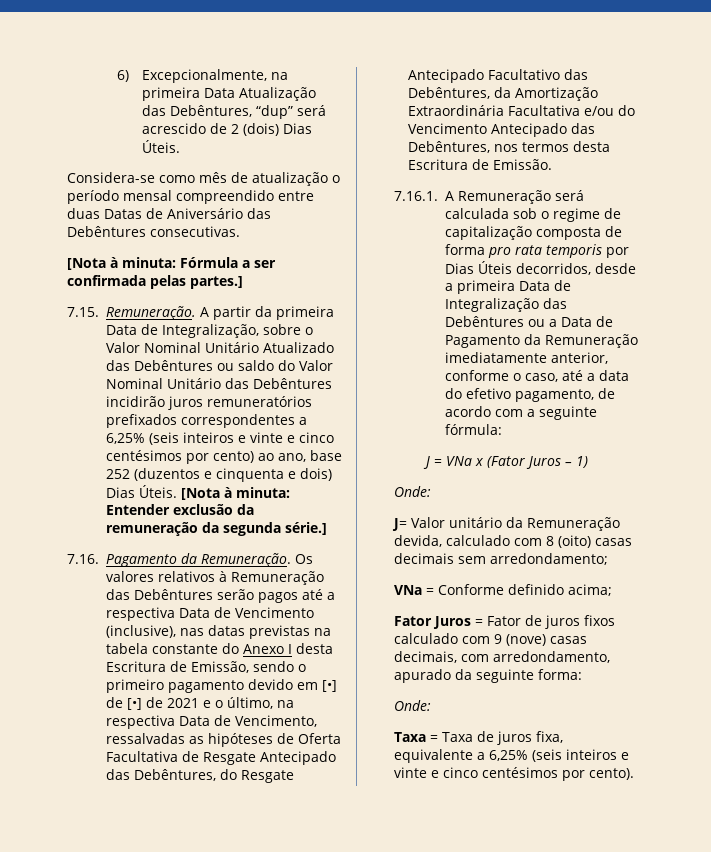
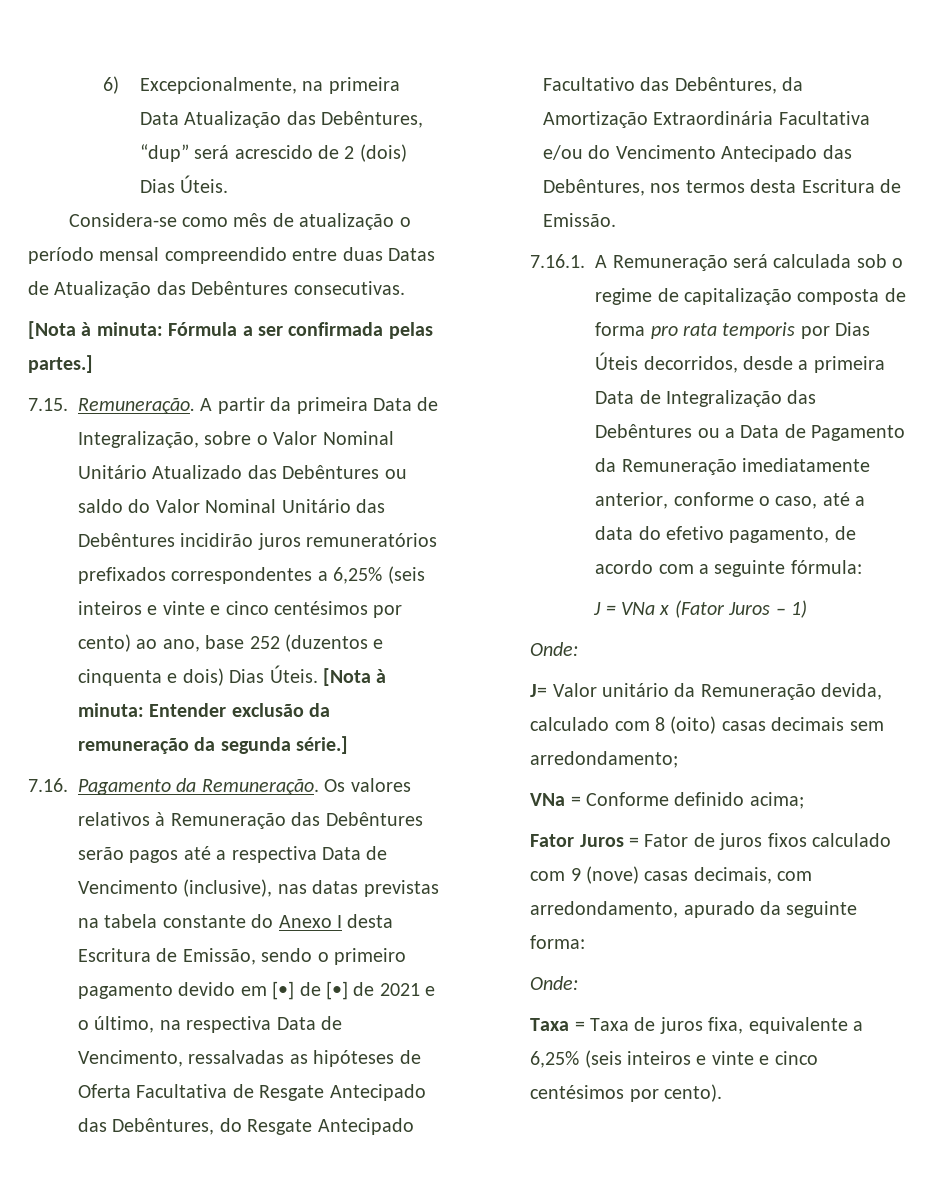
[167,208,243,219] Aniversário -> [54,281,152,298] Atualização

